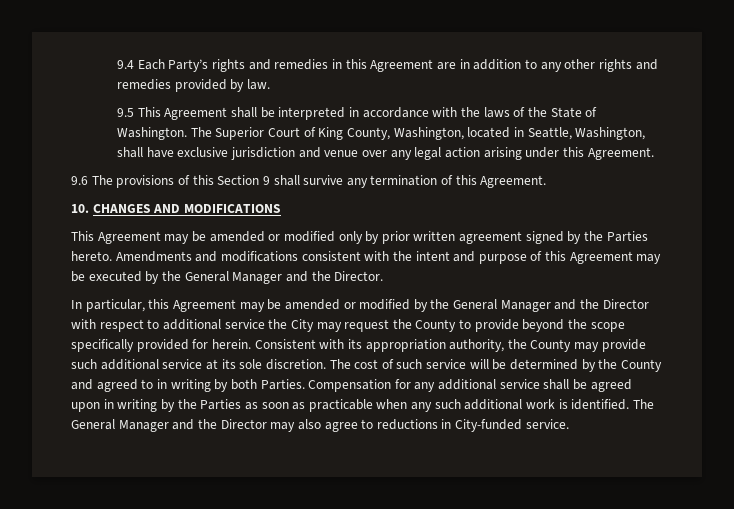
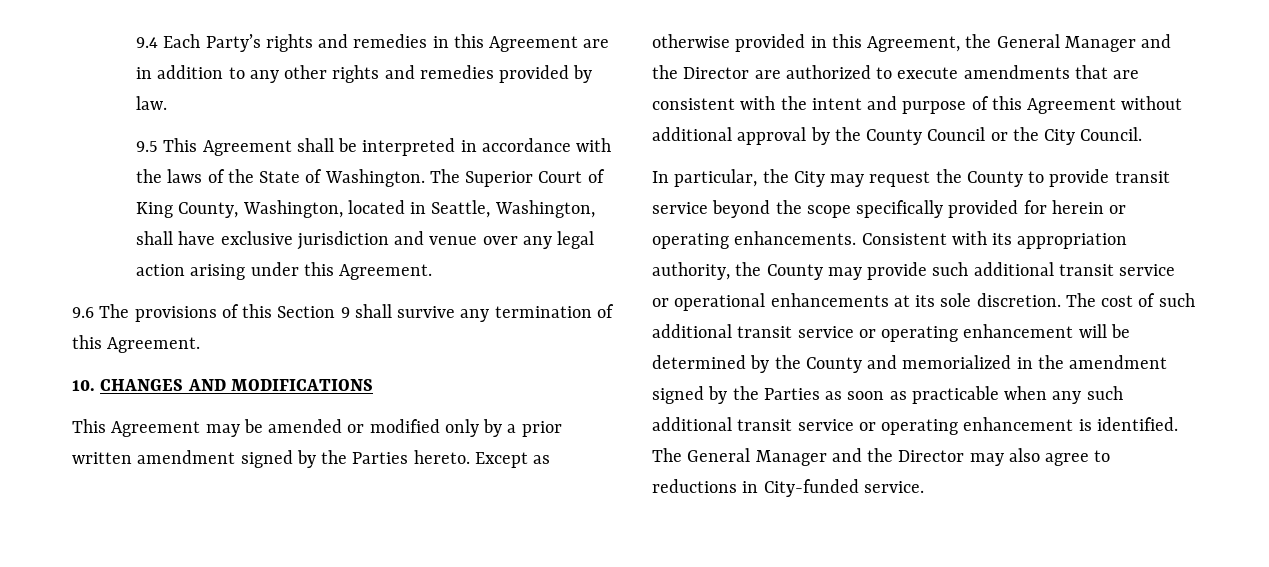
(380, 237) none -> [507,424,517,433] a
[459,231,523,244] agreement -> [137,450,236,464] amendment
[115,251,298,262] Amendments and modifications -> [474,452,551,468] [652,34,1172,52] [652,65,1140,79] Except as otherwise provided in this Agreement, the General Manager and the Director are authorized to execute amendments that are
[636,254,662,264] [71,271,384,284] [71,299,649,312] [71,319,265,332] may be executed by the General Manager and the Director. // In particular, this Agreement may be amended or modified by the General Manager and the Director with respect to additional service -> [1121,96,1183,110] [652,127,1143,145] [652,169,758,187] without additional approval by the County Council or the City Council. // In particular,
(519, 325) none -> [1114,171,1170,183] [652,202,708,214] transit service
[211,339,251,349] herein. -> [1051,200,1127,214] [652,231,857,249] herein or operating enhancements.
[162,359,203,369] service -> [1058,264,1176,276] [652,293,889,311] transit service or operational enhancements
[426,359,467,369] service -> [652,324,1074,342] additional transit service or operating enhancement
[96,379,632,392] [71,399,158,412] agreed to in writing by both Parties. Compensation for any additional service shall be agreed upon in writing -> [902,355,1168,369] [652,386,704,404] memorialized in the amendment signed
[526,399,556,409] work -> [737,417,1074,435] transit service or operating enhancement

